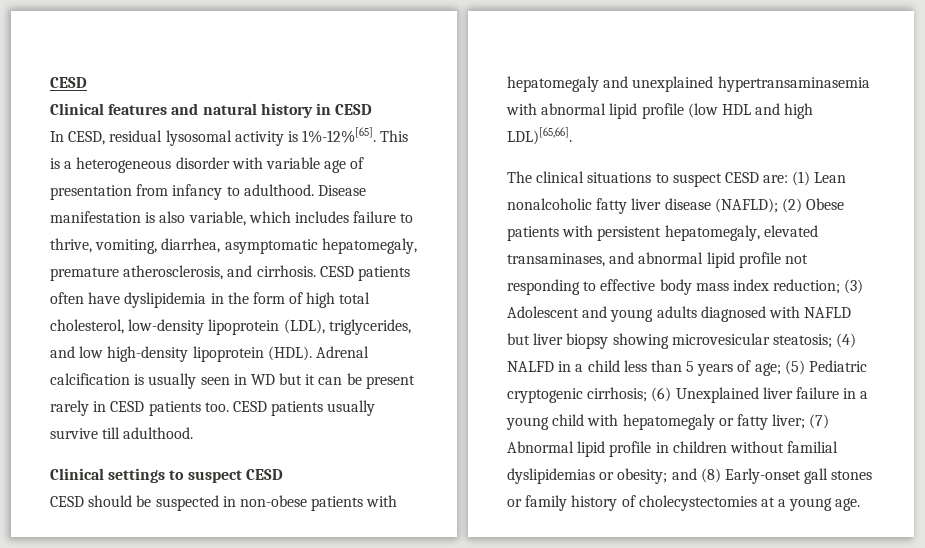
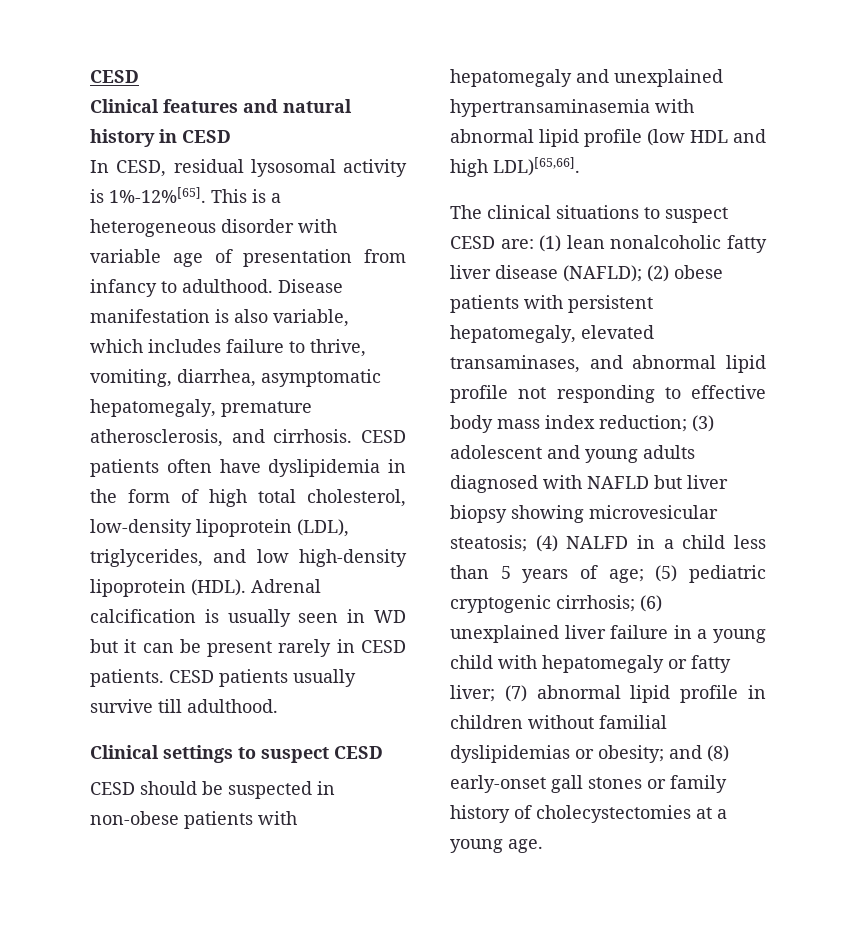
[148,401,229,416] patients too. -> [90,669,164,687] patients.
[814,172,847,183] Lean -> [566,235,605,249] lean
[806,198,845,210] Obese -> [674,265,723,279] obese
[507,306,579,318] Adolescent -> [450,445,542,459] adolescent
[809,360,868,372] Pediatric -> [689,565,766,583] pediatric
[675,387,759,403] Unexplained -> [450,625,559,643] unexplained
[507,441,574,453] Abnormal -> [536,685,621,699] abnormal
[724,468,801,484] Early-onset -> [450,775,546,793] early-onset

